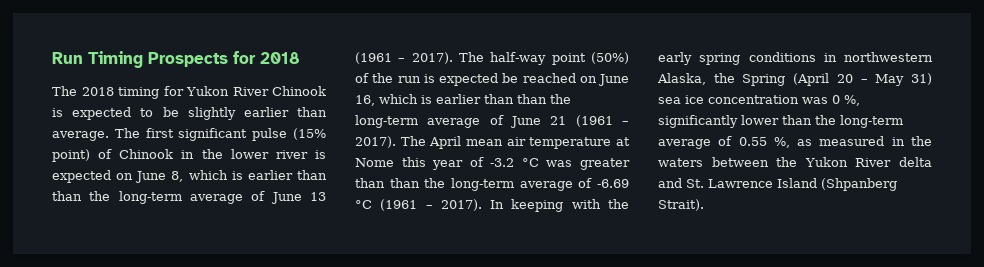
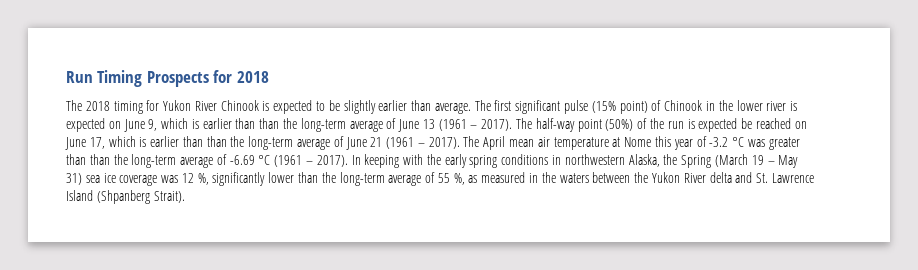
[171,171,184,182] 8, -> [148,119,158,131] 9,
[355,95,375,106] 16, -> [89,137,105,149] 17,
[793,73,853,86] (April 20 -> [714,154,764,167] (March 19
[708,95,840,104] concentration was 0 -> [119,173,194,186] coverage was 12
[738,137,767,146] 0.55 -> [437,173,450,183] 55

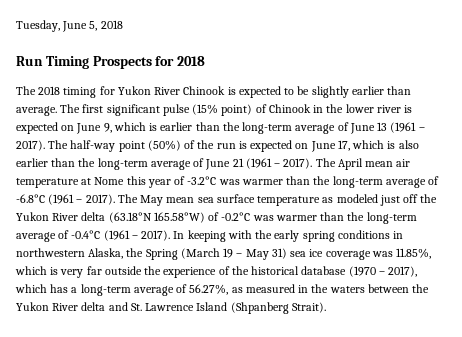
(66, 77) none -> [16,20,123,32] Tuesday, June 5, 2018 //
[259,118,280,129] than -> (220, 126) none
[741,118,791,129] be reached -> (293, 146) none
[150,136,227,147] earlier than than -> [398,140,419,149] [16,158,76,167] also earlier than
[709,137,800,150] [66,154,271,168] -3.2 °C was greater than than the long-term average of -6.69 °C -> [187,176,440,188] [16,194,438,206] [16,212,417,224] [16,230,101,242] -3.2°C was warmer than the long-term average of -6.8°C (1961 – 2017). The May mean sea surface temperature as modeled just off the Yukon River delta (63.18°N 165.58°W) of -0.2°C was warmer than the long-term average of -0.4°C
[181,172,465,186] 12 %, significantly lower than the long-term average of 55 %, -> [396,248,432,259] [15,266,418,278] [15,284,229,296] 11.85%, which is very far outside the experience of the historical database (1970 – 2017), which has a long-term average of 56.27%,

